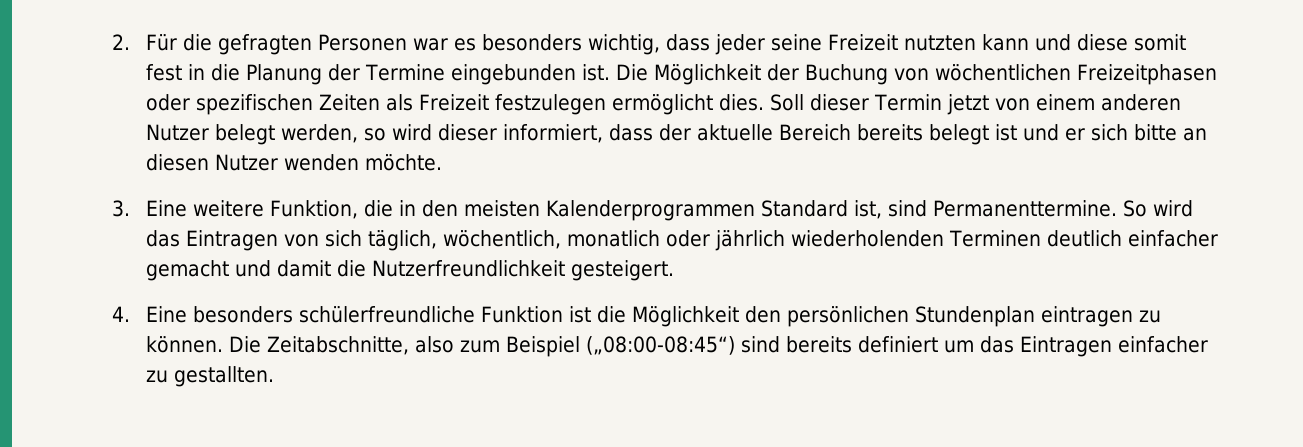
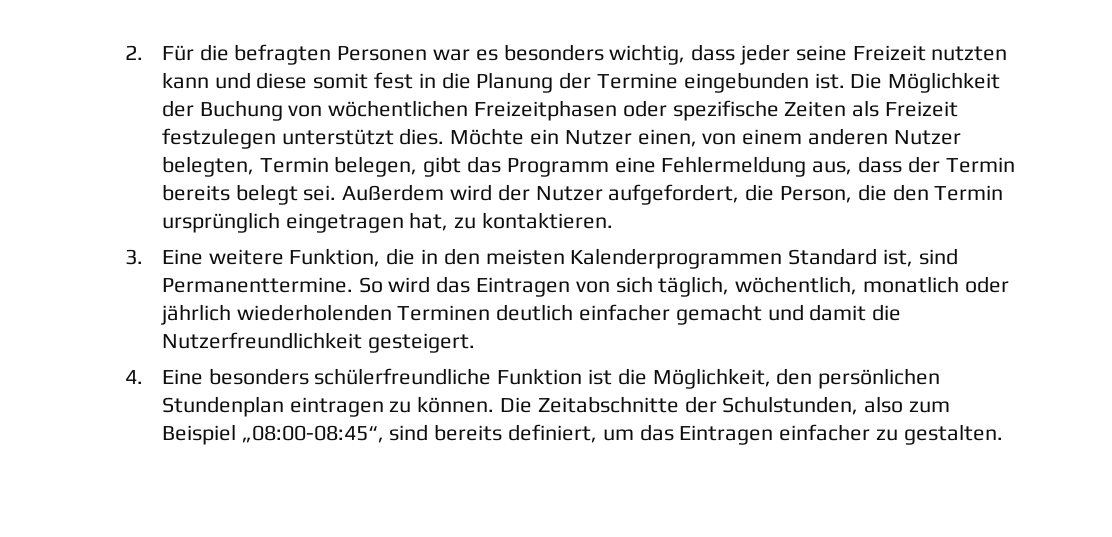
[218,34,313,55] gefragten -> [234,44,332,65] befragten
[196,94,314,115] spezifischen -> [672,100,779,121] spezifische
[612,94,1182,115] [146,124,1208,145] [146,154,443,171] ermöglicht dies. Soll dieser Termin jetzt von einem anderen Nutzer belegt werden, so wird dieser informiert, dass der aktuelle Bereich bereits belegt ist und er sich bitte an diesen Nutzer wenden möchte. -> [281,128,961,147] [161,156,1015,177] [161,184,1004,205] [161,212,613,233] unterstützt dies. Möchte ein Nutzer einen, von einem anderen Nutzer belegten, Termin belegen, gibt das Programm eine Fehlermeldung aus, dass der Termin bereits belegt sei. Außerdem wird der Nutzer aufgefordert, die Person, die den Termin ursprünglich eingetragen hat, zu kontaktieren.
[632,306,740,327] Möglichkeit -> [652,368,771,389] Möglichkeit,
[267,336,410,355] Zeitabschnitte, -> [537,396,859,415] Zeitabschnitte der Schulstunden,
[586,336,736,355] („08:00-08:45“) -> [241,425,384,443] „08:00-08:45“,
[858,336,939,353] definiert -> [507,424,597,443] definiert,
[174,366,275,387] gestallten. -> [903,424,1003,445] gestalten.

